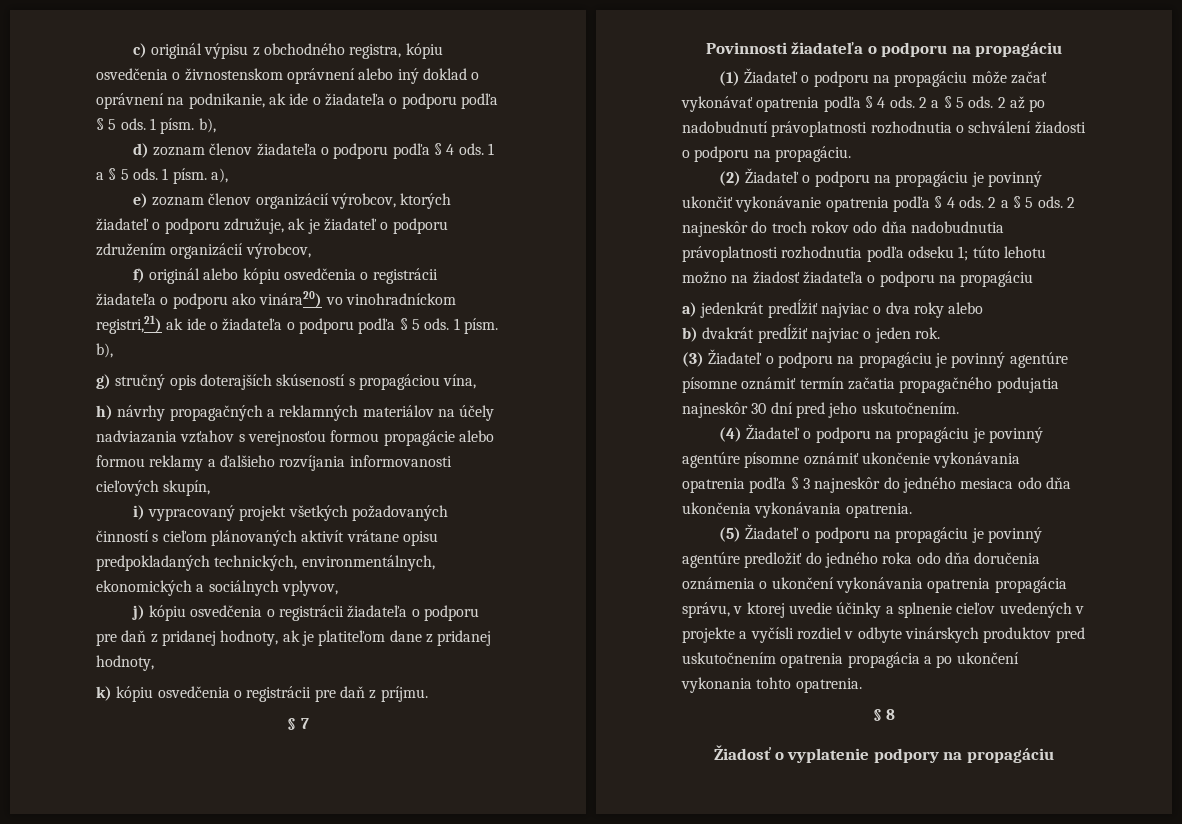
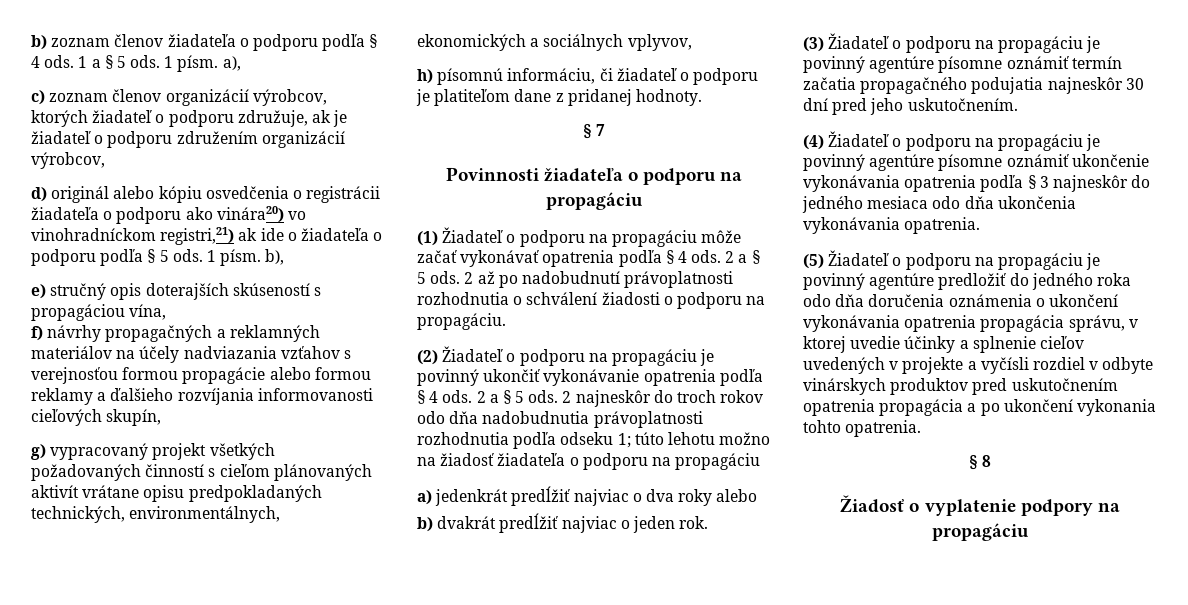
[132,43,443,59] [96,68,480,84] [96,93,498,109] [96,118,216,134] [132,143,149,158] c) originál výpisu z obchodného registra, kópiu osvedčenia o živnostenskom oprávnení alebo iný doklad o oprávnení na podnikanie, ak ide o žiadateľa o podporu podľa § 5 ods. 1 písm. b), // d) -> [31,35,47,50] b)
[132,193,148,208] e) -> [31,90,45,105] c)
[132,268,145,283] f) -> [31,187,47,202] d)
[96,374,111,389] g) -> [31,284,46,299] e)
[96,405,113,420] h) -> [31,326,43,341] f)
[132,505,145,520] i) -> [31,444,46,460] g)
[131,605,479,621] [96,630,300,646] j) kópiu osvedčenia o registrácii žiadateľa o podporu pre daň z pridanej hodnoty, ak -> [417,68,759,85] h) písomnú informáciu, či žiadateľ o podporu
[96,655,154,671] [96,686,428,702] hodnoty, // k) kópiu osvedčenia o registrácii pre daň z príjmu. -> [635,89,702,106] hodnoty.

